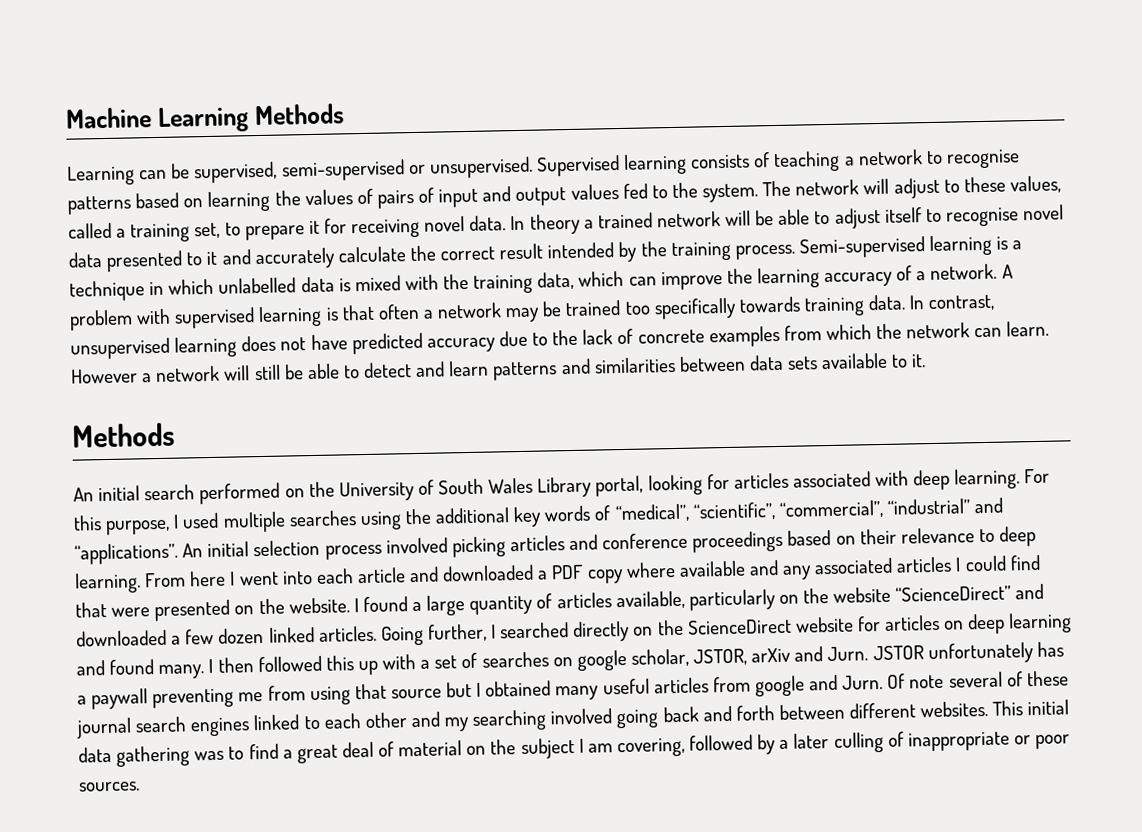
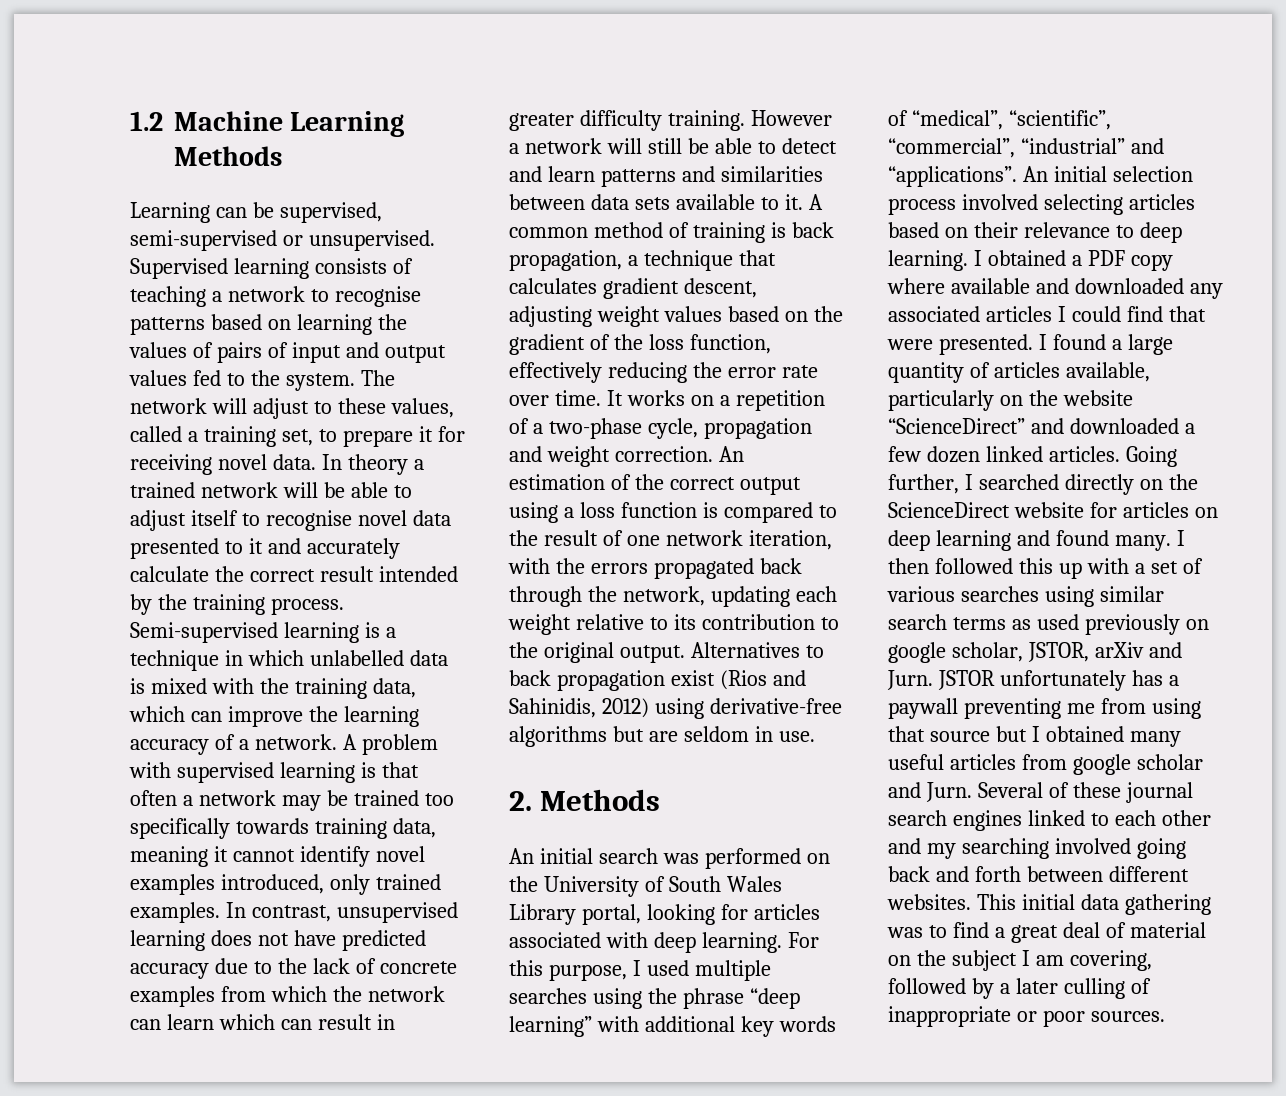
(65, 118) none -> [130,111,163,131] 1.2
[868,294,906,311] data. -> [392,818,436,838] [130,846,425,867] [130,874,441,895] [130,902,220,923] data, meaning it cannot identify novel examples introduced, only trained examples.
[1006,320,1050,337] learn. -> [166,1014,395,1030] [509,110,745,131] learn which can result in greater difficulty training.
(927, 361) // -> [808,194,823,210] [509,222,834,243] [509,250,776,271] [509,278,757,299] [509,306,843,327] [509,334,771,355] [509,362,818,383] [509,390,825,411] [509,418,812,439] [509,446,744,467] [509,474,801,495] [509,502,837,523] [509,530,832,550] [508,558,802,579] [509,586,837,607] [508,614,839,635] [509,642,824,663] [509,670,806,691] [509,698,842,719] [509,726,815,747] [509,791,532,811] A common method of training is back propagation, a technique that calculates gradient descent, adjusting weight values based on the gradient of the loss function, effectively reducing the error rate over time. It works on a repetition of a two-phase cycle, propagation and weight correction. An estimation of the correct output using a loss function is compared to the result of one network iteration, with the errors propagated back through the network, updating each weight relative to its contribution to the original output. Alternatives to back propagation exist (Rios and Sahinidis, 2012) using derivative-free algorithms but are seldom in use. // 2.
(196, 492) none -> [662,853,699,864] was
(432, 516) none -> [682,988,800,1009] [509,1016,639,1037] phrase “deep learning” with
[451,530,784,558] picking articles and conference proceedings -> [1043,194,1195,215] selecting articles
[144,564,535,588] From here I went into each article and downloaded -> [973,250,1066,266] I obtained
(779, 568) none -> [1074,278,1184,294] downloaded
[154,597,350,622] presented on the website. -> [938,334,1033,355] presented.
[481,651,549,668] searches -> [887,586,1164,607] [888,614,1180,635] various searches using similar search terms as used previously
[809,671,1003,691] and Jurn. Of note several -> [1136,754,1203,770] [888,782,1043,802] scholar and Jurn. Several

